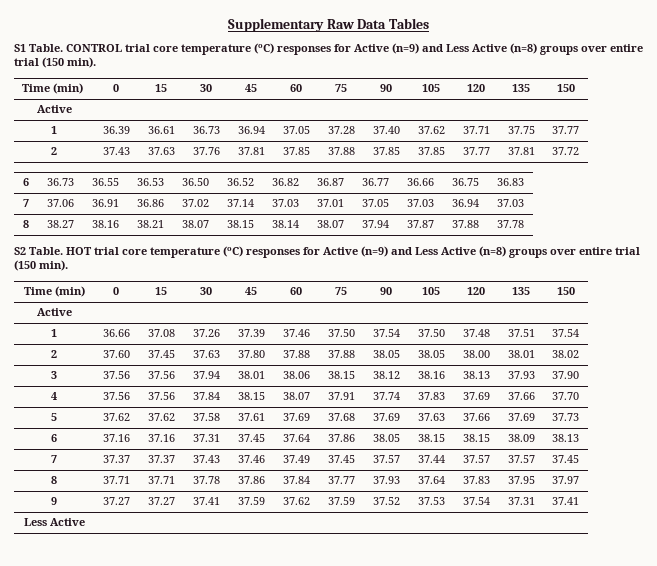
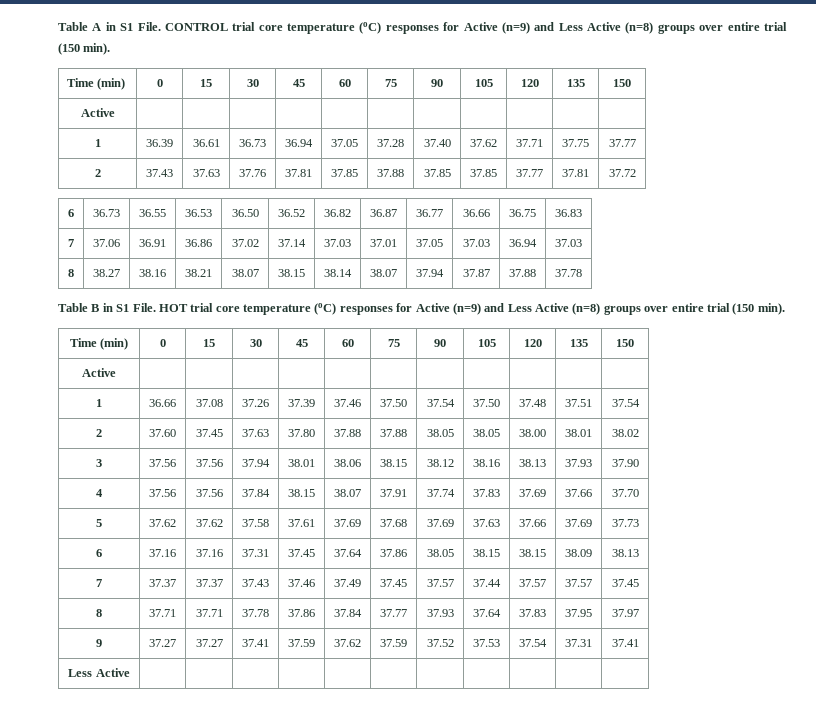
[228,18,429,32] [14,44,63,52] Supplementary Raw Data Tables // S1 Table. -> [58,22,161,31] Table A in S1 File.
[14,247,63,255] S2 Table. -> [58,303,156,312] Table B in S1 File.

